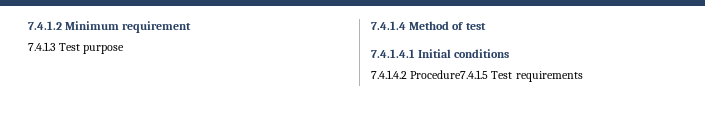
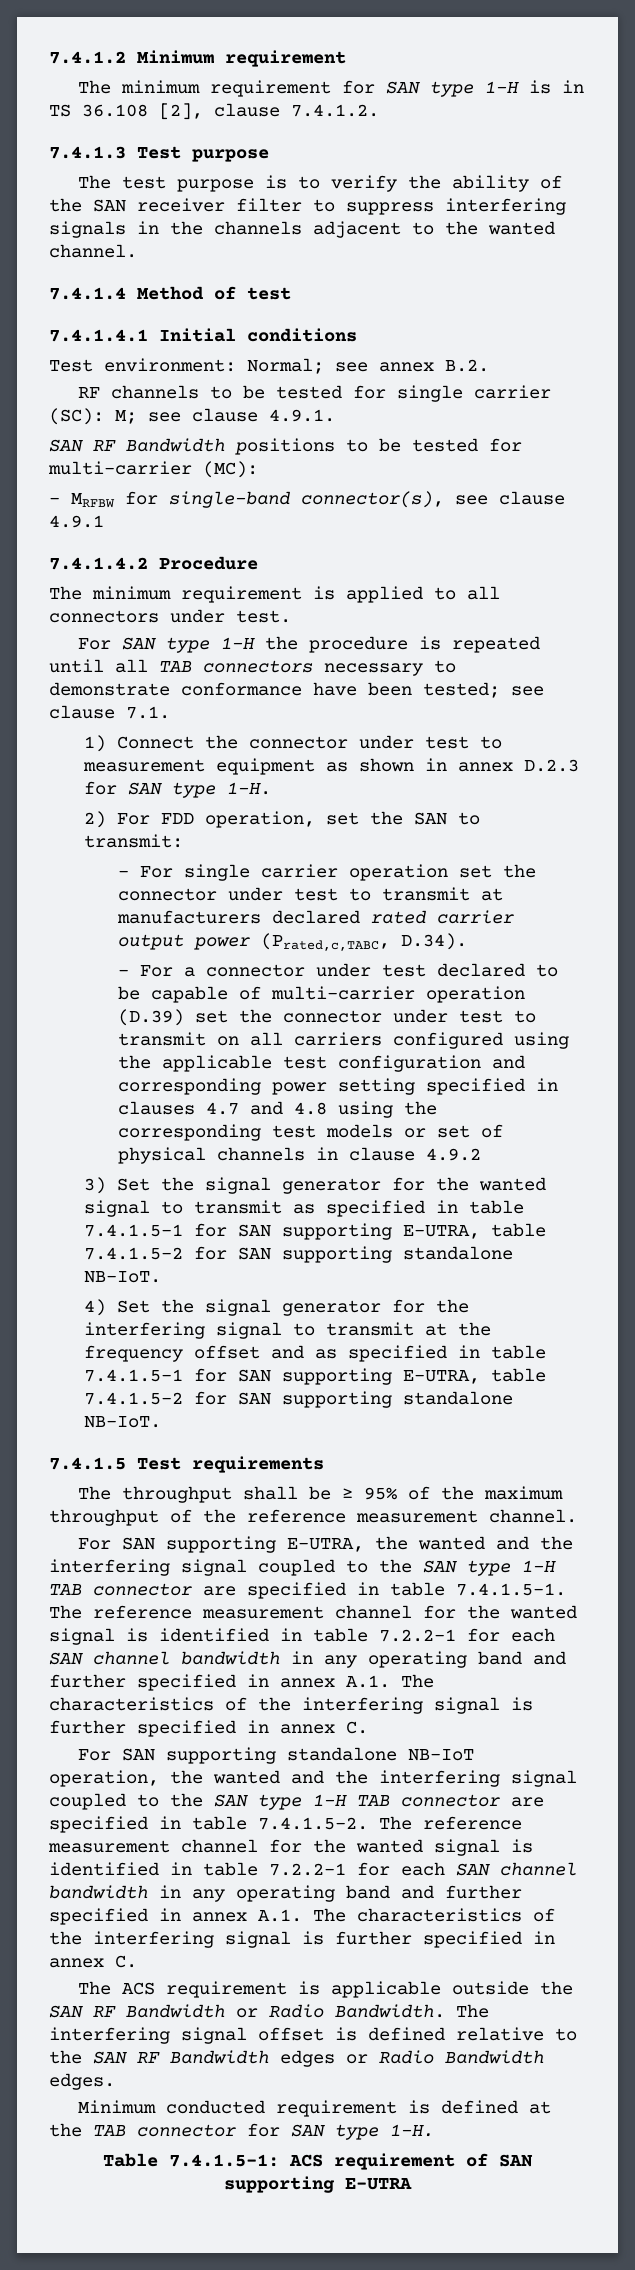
[28,42,125,54] 7.4.1.3 Test purpose -> [78,80,585,97] [49,103,379,120] [49,146,269,162] [78,175,563,192] [49,198,566,215] [49,221,555,238] [49,244,137,258] The minimum requirement for SAN type 1-H is in TS 36.108 [2], clause 7.4.1.2. // 7.4.1.3 Test purpose // The test purpose is to verify the ability of the SAN receiver filter to suppress interfering signals in the channels adjacent to the wanted channel.
[371,70,583,82] 7.4.1.4.2 Procedure7.4.1.5 Test requirements -> [49,358,489,374] [78,385,552,402] [49,408,335,425] [49,438,522,455] [48,461,258,478] [49,491,565,508] [49,515,104,528] [49,556,258,570] [49,586,500,603] [49,609,291,623] [78,636,541,653] [49,659,456,676] [49,682,544,698] [49,705,170,719] [83,735,502,752] [82,758,579,775] [83,781,271,798] [83,811,480,828] [83,834,183,848] [118,864,537,881] [118,887,504,901] [117,910,516,924] [118,933,468,951] [118,963,559,977] [118,986,526,1003] [118,1009,537,1026] [118,1032,570,1049] [118,1055,526,1072] [118,1078,559,1095] [118,1101,438,1118] [118,1124,504,1141] [118,1147,482,1164] [83,1177,546,1194] [83,1200,524,1217] [83,1223,546,1240] [83,1246,513,1263] [83,1271,161,1283] [83,1299,469,1316] [83,1322,491,1339] [83,1345,546,1362] [83,1368,546,1385] [83,1391,513,1408] [83,1416,161,1428] [49,1456,324,1473] [78,1486,564,1503] [49,1509,577,1526] [78,1536,574,1553] [49,1559,556,1576] [49,1582,566,1599] [49,1605,577,1619] [49,1628,555,1645] [49,1651,566,1668] [49,1674,434,1691] [49,1697,533,1714] [49,1720,368,1737] [78,1747,475,1764] [49,1770,577,1787] [49,1793,544,1810] [49,1816,522,1833] [48,1839,533,1856] [49,1862,577,1876] [49,1885,522,1902] [49,1908,555,1925] [49,1931,555,1948] [49,1955,137,1968] [78,1981,574,1998] [49,2004,489,2018] [49,2027,577,2044] [49,2050,544,2067] [49,2073,115,2090] [78,2100,552,2117] [49,2123,434,2140] [103,2153,533,2170] [224,2176,412,2193] Test environment: Normal; see annex B.2. // RF channels to be tested for single carrier (SC): M; see clause 4.9.1. // SAN RF Bandwidth positions to be tested for multi-carrier (MC): // - MRFBW for single-band connector(s), see clause 4.9.1 // 7.4.1.4.2 Procedure // The minimum requirement is applied to all connectors under test. // For SAN type 1-H the procedure is repeated until all TAB connectors necessary to demonstrate conformance have been tested; see clause 7.1. // 1) Connect the connector under test to measurement equipment as shown in annex D.2.3 for SAN type 1-H. // 2) For FDD operation, set the SAN to transmit: // - For single carrier operation set the connector under test to transmit at manufacturers declared rated carrier output power (Prated,c,TABC, D.34). // - For a connector under test declared to be capable of multi-carrier operation (D.39) set the connector under test to transmit on all carriers configured using the applicable test configuration and corresponding power setting specified in clauses 4.7 and 4.8 using the corresponding test models or set of physical channels in clause 4.9.2 // 3) Set the signal generator for the wanted signal to transmit as specified in table 7.4.1.5-1 for SAN supporting E-UTRA, table 7.4.1.5-2 for SAN supporting standalone NB-IoT. // 4) Set the signal generator for the interfering signal to transmit at the frequency offset and as specified in table 7.4.1.5-1 for SAN supporting E-UTRA, table 7.4.1.5-2 for SAN supporting standalone NB-IoT. // 7.4.1.5 Test requirements // The throughput shall be ≥ 95% of the maximum throughput of the reference measurement channel. // For SAN supporting E-UTRA, the wanted and the interfering signal coupled to the SAN type 1-H TAB connector are specified in table 7.4.1.5-1. The reference measurement channel for the wanted signal is identified in table 7.2.2-1 for each SAN channel bandwidth in any operating band and further specified in annex A.1. The characteristics of the interfering signal is further specified in annex C. // For SAN supporting standalone NB-IoT operation, the wanted and the interfering signal coupled to the SAN type 1-H TAB connector are specified in table 7.4.1.5-2. The reference measurement channel for the wanted signal is identified in table 7.2.2-1 for each SAN channel bandwidth in any operating band and further specified in annex A.1. The characteristics of the interfering signal is further specified in annex C. // The ACS requirement is applicable outside the SAN RF Bandwidth or Radio Bandwidth. The interfering signal offset is defined relative to the SAN RF Bandwidth edges or Radio Bandwidth edges. // Minimum conducted requirement is defined at the TAB connector for SAN type 1-H. // Table 7.4.1.5-1: ACS requirement of SAN supporting E-UTRA

